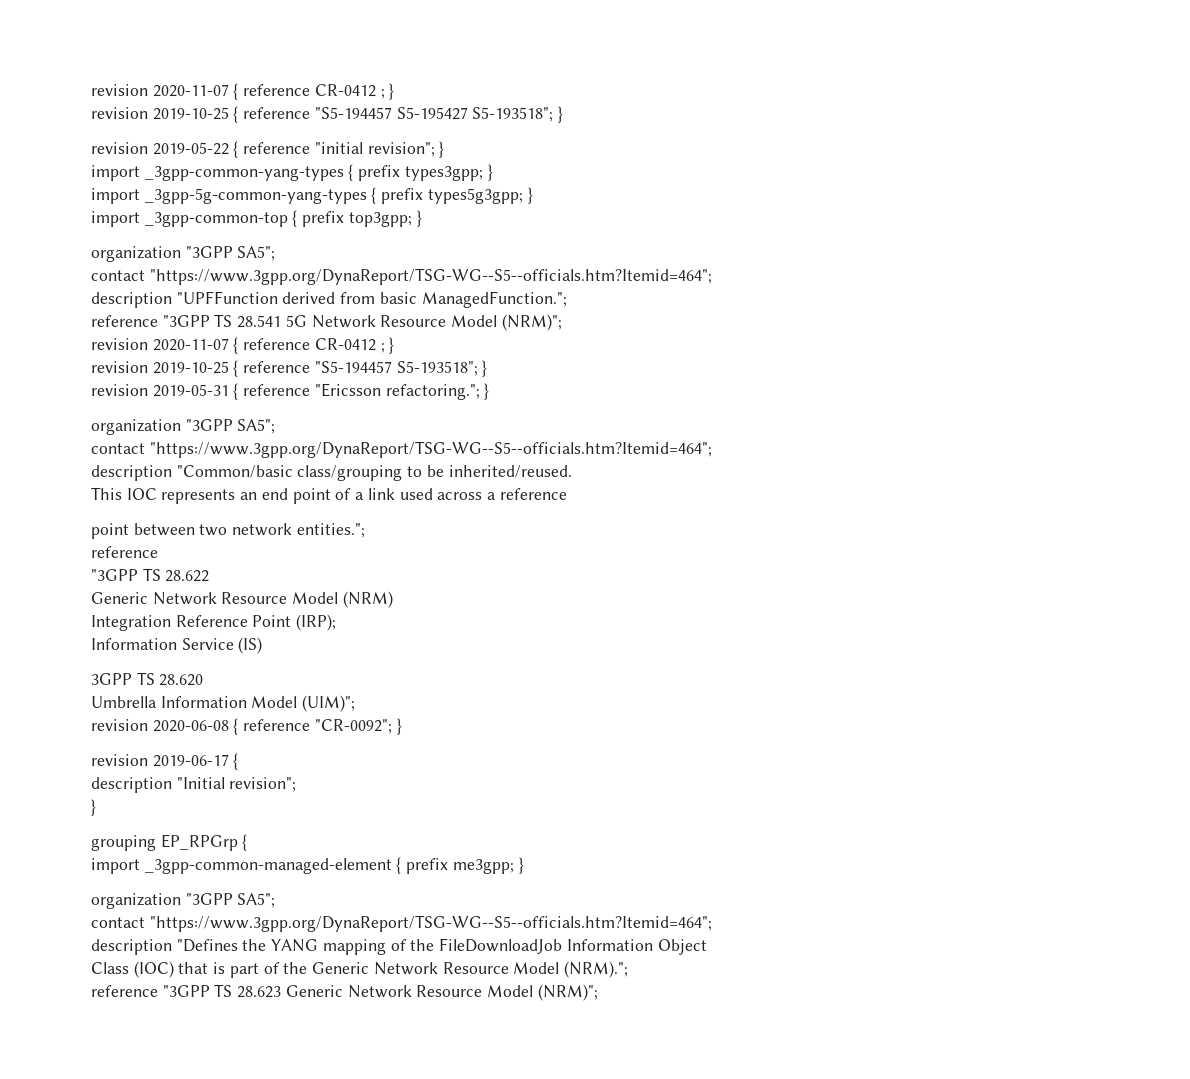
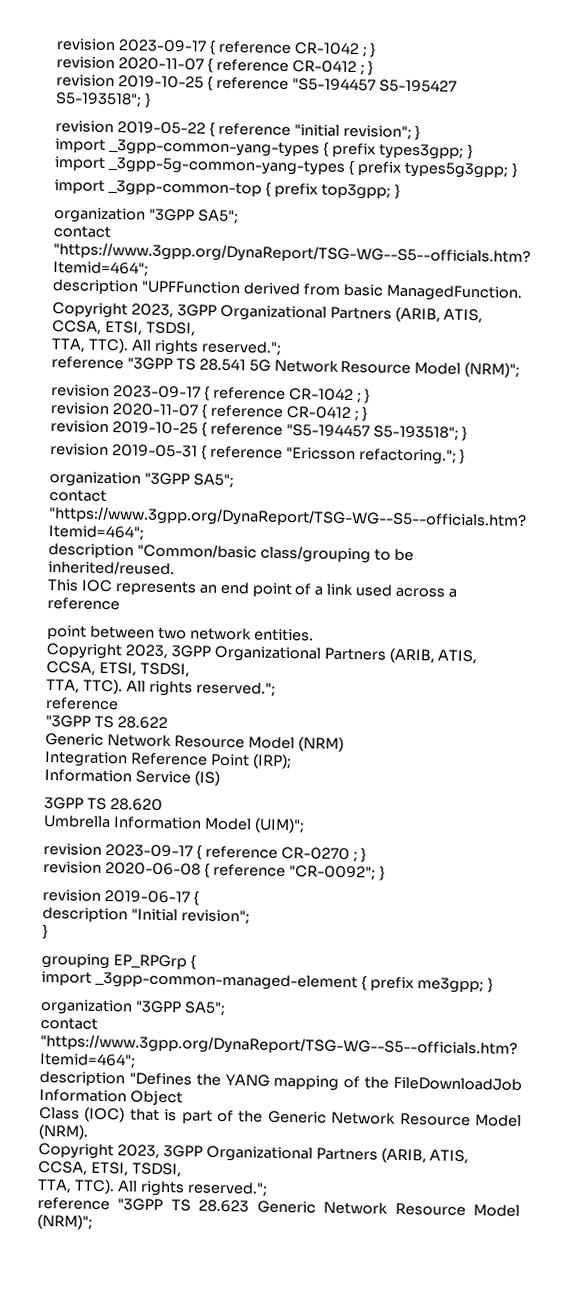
[91,84,148,96] revision -> [56,38,376,58] [56,56,115,70] revision 2023-09-17 { reference CR-1042 ; } // revision
[421,291,567,308] ManagedFunction."; -> [385,284,522,302] [52,302,484,324] [52,320,196,337] [51,337,282,356] ManagedFunction. // Copyright 2023, 3GPP Organizational Partners (ARIB, ATIS, CCSA, ETSI, TSDSI, // TTA, TTC). All rights reserved.";
(562, 322) none -> [51,384,371,404] // revision 2023-09-17 { reference CR-1042 ; }
[296,523,365,538] entities."; -> [253,628,314,642] [46,643,478,665] [46,661,190,678] [46,678,276,697] entities. // Copyright 2023, 3GPP Organizational Partners (ARIB, ATIS, CCSA, ETSI, TSDSI, // TTA, TTC). All rights reserved.";
(356, 703) none -> [43,842,367,863] // revision 2023-09-17 { reference CR-0270 ; }
[563,961,628,978] (NRM)."; -> [38,1123,89,1140] [38,1142,470,1165] [38,1160,182,1178] [37,1178,268,1197] (NRM). // Copyright 2023, 3GPP Organizational Partners (ARIB, ATIS, CCSA, ETSI, TSDSI, // TTA, TTC). All rights reserved.";

